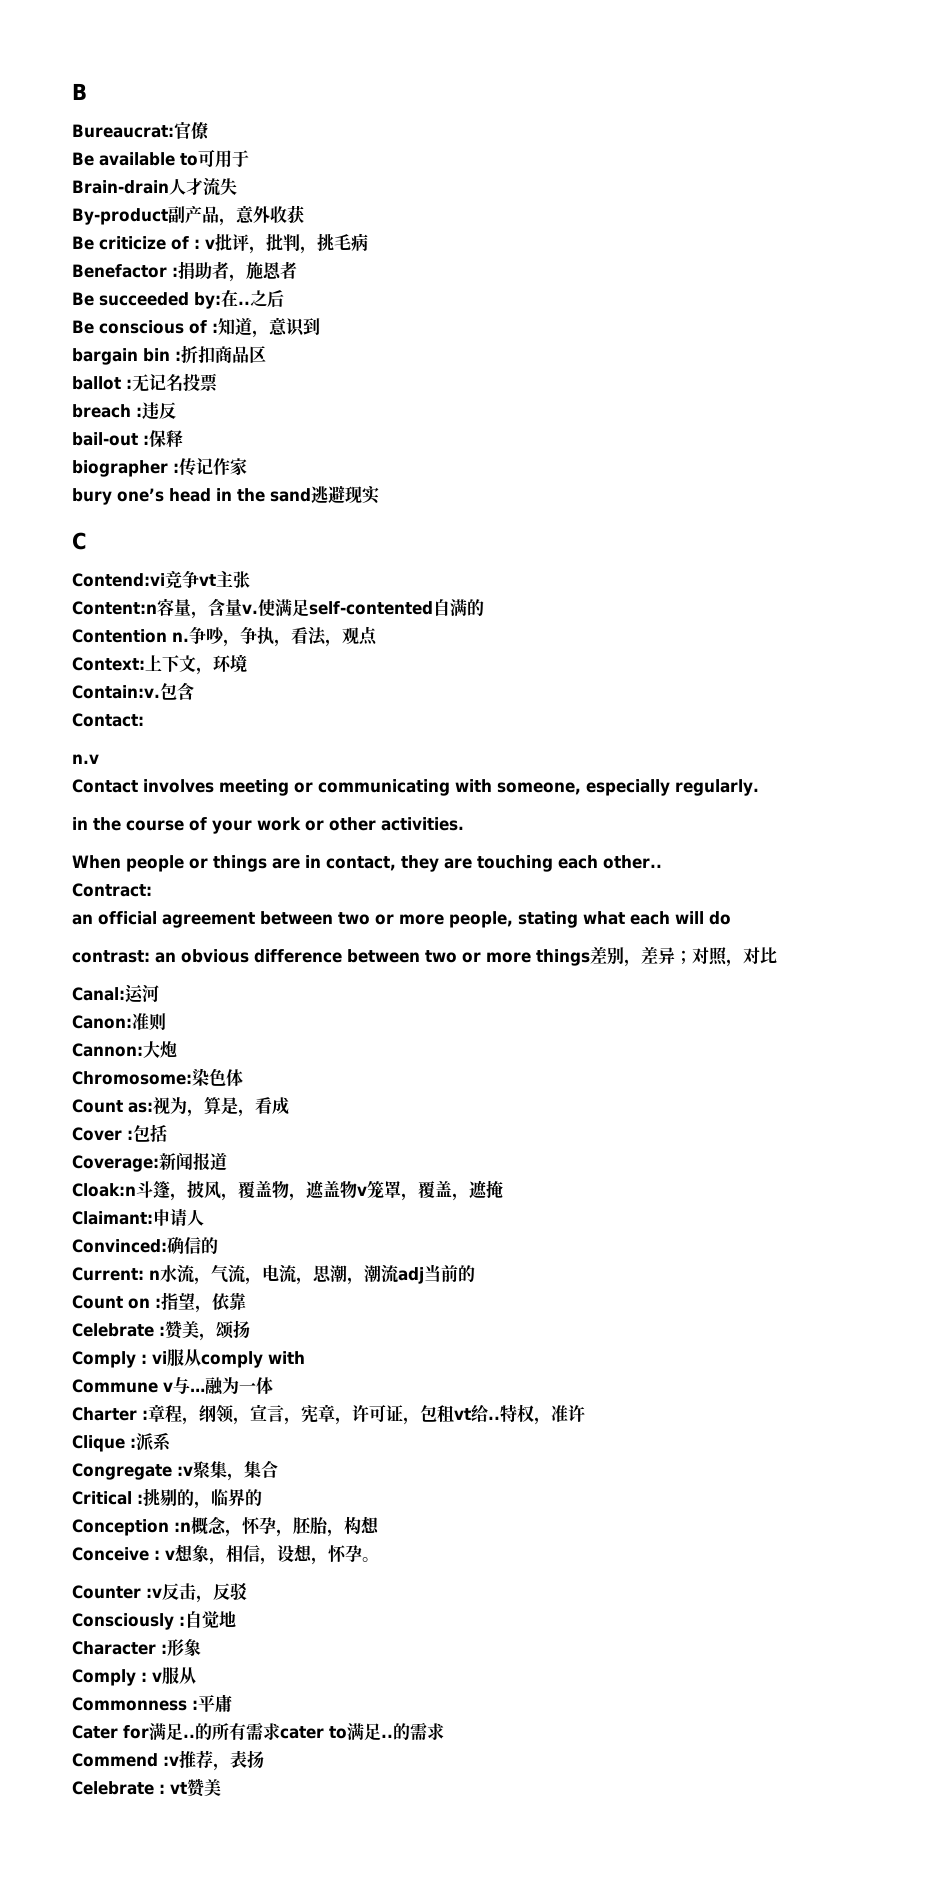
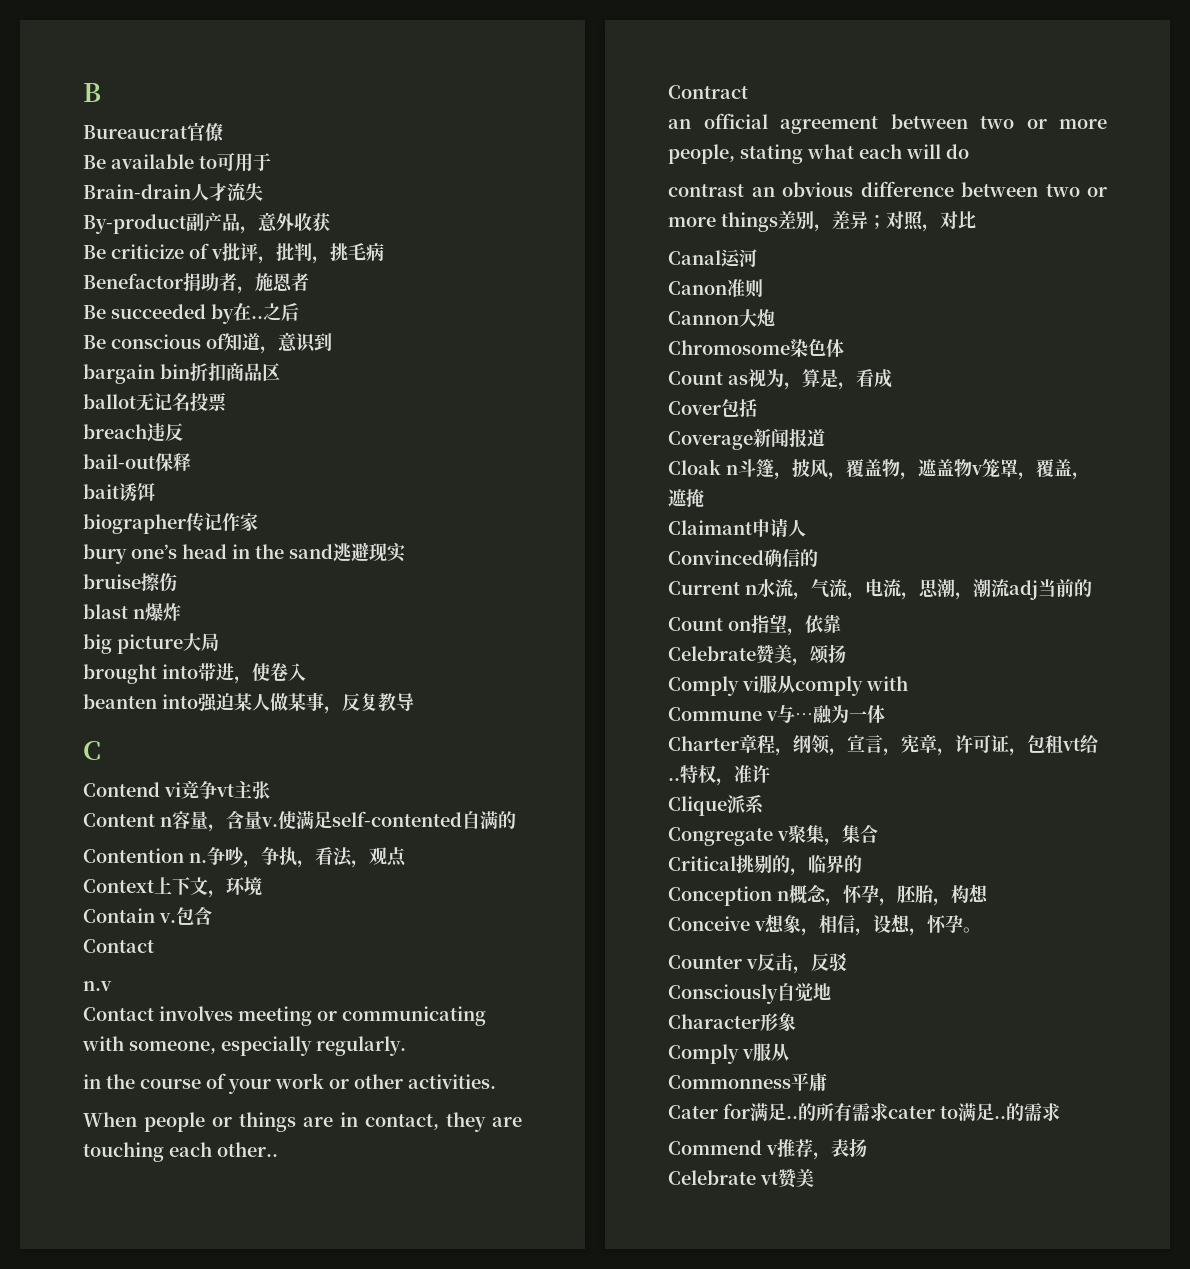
[72,124,174,138] Bureaucrat: -> [83,125,187,139] Bureaucrat
[194,239,200,249] : -> (209, 251) none
[172,267,178,277] : -> (183, 281) none
[194,292,221,309] by: -> [211,304,234,324] by
[212,323,218,333] : -> (226, 341) none
[175,351,181,361] : -> (190, 371) none
[126,379,132,389] : -> (136, 401) none
[136,407,142,417] : -> (147, 431) none
[143,435,149,445] : -> (155, 461) none
(183, 438) none -> [83,483,155,502] // bait诱饵
[173,463,179,473] : -> (186, 524) none
(380, 495) none -> [83,573,177,592] [83,603,181,621] [83,633,219,654] [83,663,306,684] [83,692,414,714] // bruise擦伤 // blast n爆炸 // big picture大局 // brought into带进，使卷入 // beanten into强迫某人做某事，反复教导
[72,573,165,587] Contend:vi -> [83,782,181,797] Contend vi
[72,601,157,615] Content:n -> [83,813,172,827] Content n
[72,657,145,671] Context: -> [83,879,154,893] Context
[72,685,160,699] Contain:v. -> [83,908,176,923] Contain v.
[72,713,144,727] Contact: -> [83,939,154,953] Contact
[72,883,152,897] Contract: -> [668,85,748,99] Contract
[72,950,150,963] contrast: -> [668,184,744,197] contrast
[72,987,125,1001] Canal: -> [668,250,721,265] Canal
[72,1015,132,1029] Canon: -> [668,281,727,295] Canon
[72,1043,143,1057] Cannon: -> [668,311,739,325] Cannon
[72,1071,192,1085] Chromosome: -> [668,340,790,355] Chromosome
[128,1102,153,1113] as: -> [728,375,748,385] as
[127,1130,133,1140] : -> (721, 408) none
[72,1155,159,1172] Coverage: -> [668,431,753,450] Coverage
[72,1183,136,1197] Cloak:n -> [668,459,738,475] Cloak n
[72,1211,153,1225] Claimant: -> [668,520,752,535] Claimant
[72,1239,167,1253] Convinced: -> [668,550,764,565] Convinced
[72,1267,144,1281] Current: -> [668,581,740,595] Current
[155,1298,161,1308] : -> (751, 626) none
[159,1326,165,1336] : -> (756, 653) none
[141,1354,147,1364] : -> (739, 686) none
[142,1410,148,1420] : -> (739, 743) none
[130,1438,136,1448] : -> (727, 806) none
[177,1466,193,1476] :v -> [777,831,789,841] v
[137,1494,143,1504] : -> (736, 863) none
[174,1522,191,1532] :n -> [777,891,789,901] n
[154,1550,160,1560] : -> (750, 923) none
[146,1588,162,1598] :v -> [746,959,758,969] v
[179,1616,185,1626] : -> (778, 994) none
[161,1644,167,1654] : -> (760, 1021) none
[141,1672,147,1682] : -> (739, 1054) none
[192,1700,198,1710] : -> (791, 1082) none
[163,1756,179,1766] :v -> [766,1145,778,1155] v
[159,1784,165,1794] : -> (756, 1177) none

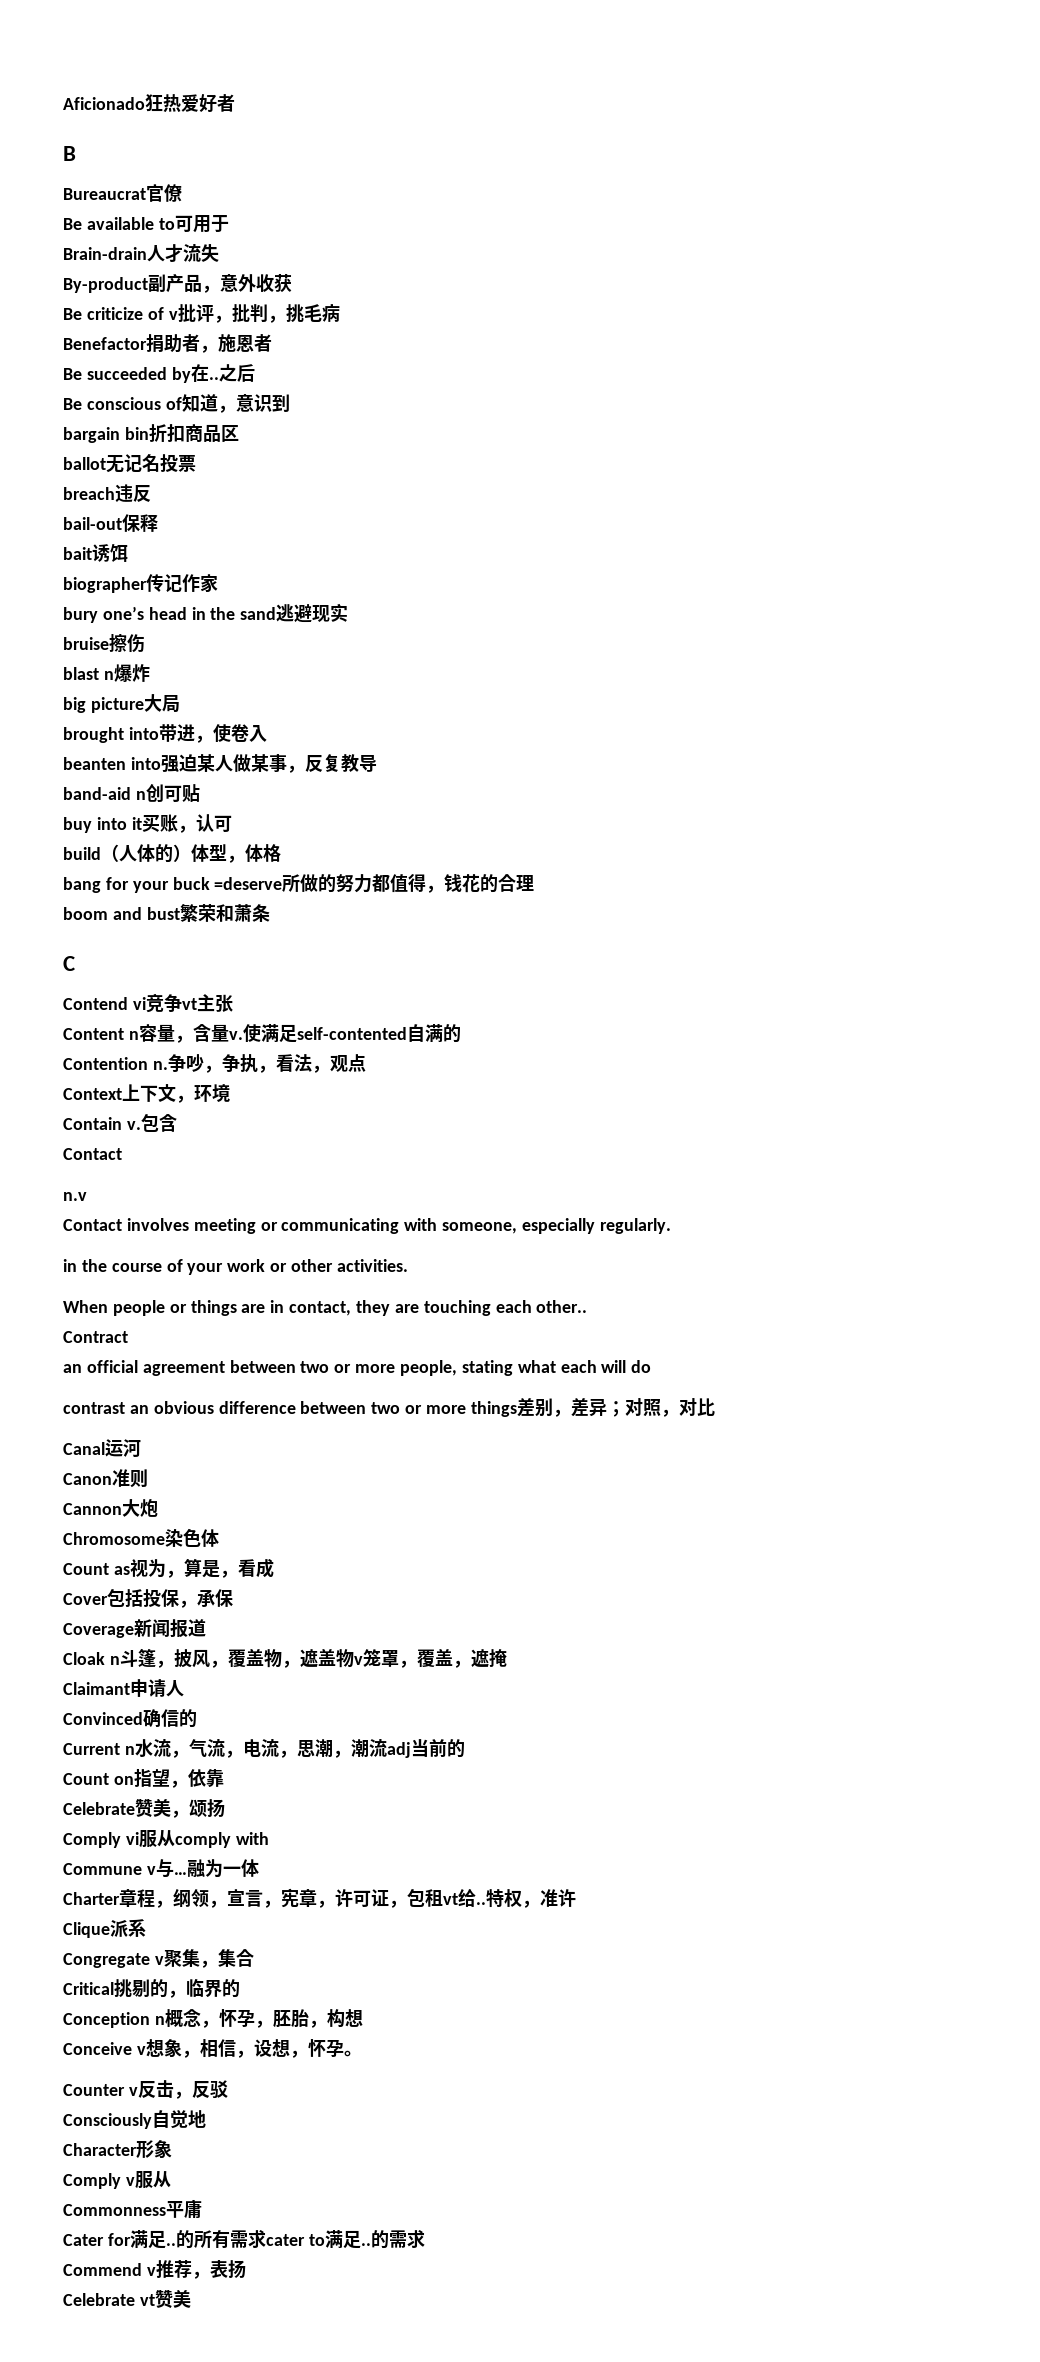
(83, 92) none -> [63,94,235,113] Aficionado狂热爱好者 //
(414, 702) none -> [63,784,200,802] [63,814,232,833] [63,844,281,863] [63,874,535,893] [63,903,270,922] // band-aid n创可贴 // buy into it买账，认可 // build（人体的）体型，体格 // bang for your buck =deserve所做的努力都值得，钱花的合理 // boom and bust繁荣和萧条
(757, 408) none -> [143,1589,233,1608] 投保，承保

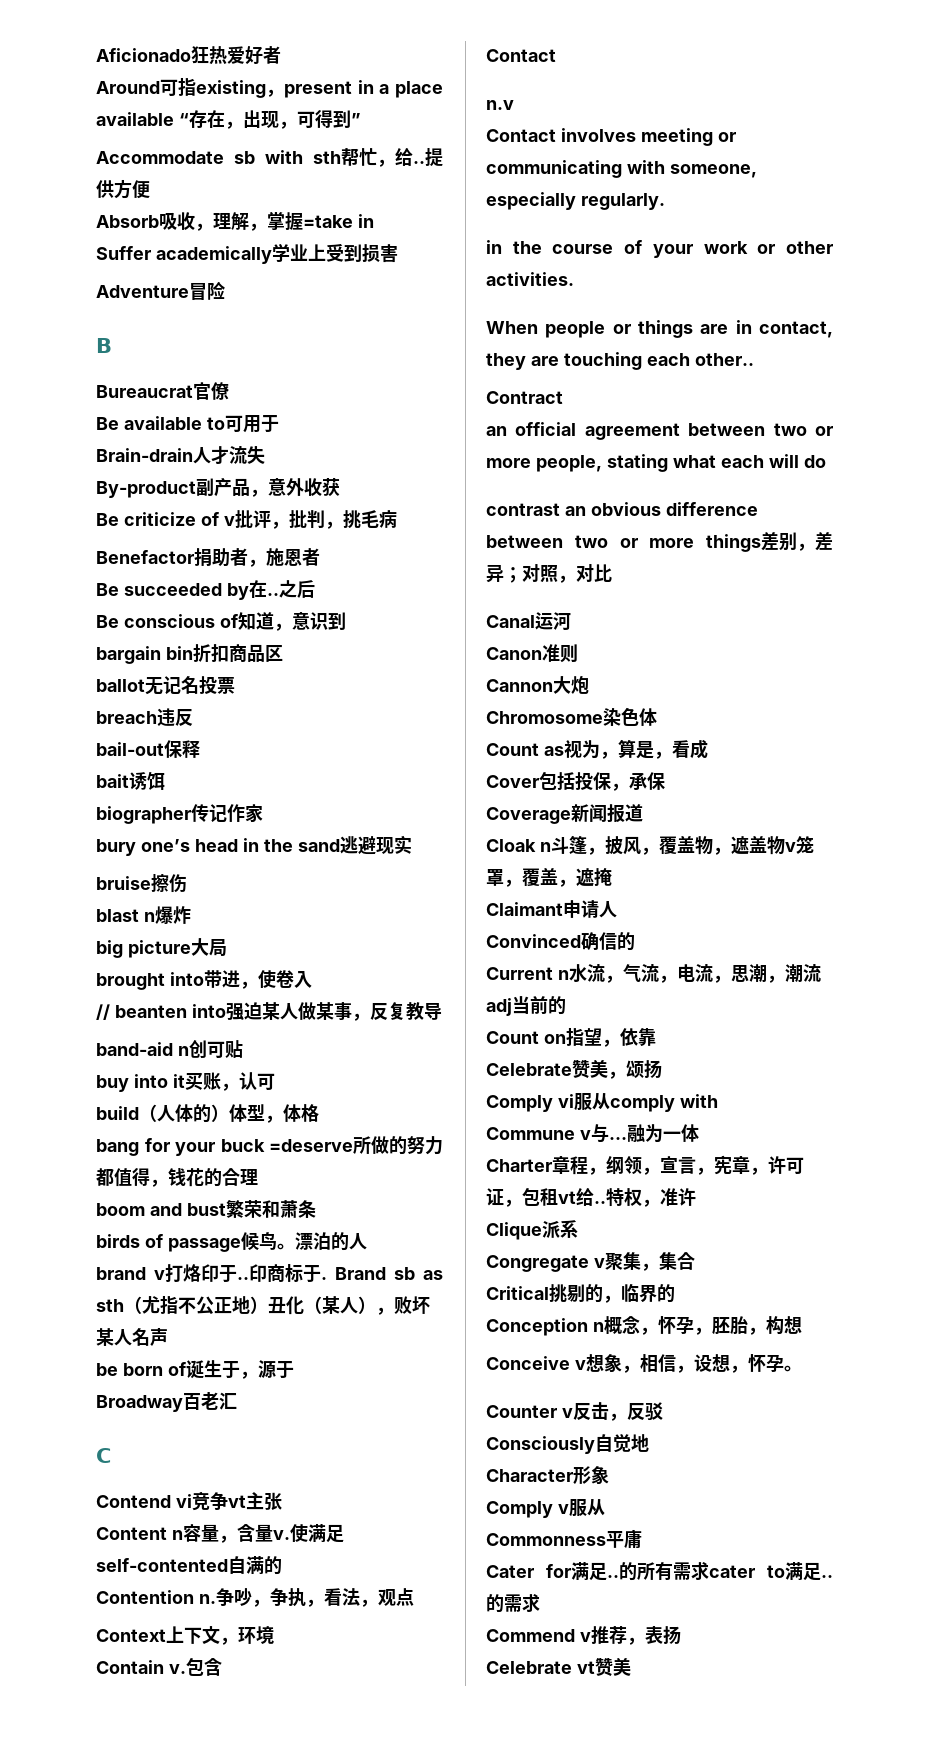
(235, 103) none -> [96,77,444,98] [96,110,361,129] [96,147,443,167] [96,179,150,199] [96,211,374,231] [96,243,398,264] [96,281,225,301] // Around可指existing，present in a place available “存在，出现，可得到” // Accommodate sb with sth帮忙，给..提供方便 // Absorb吸收，理解，掌握=take in // Suffer academically学业上受到损害 // Adventure冒险
(267, 733) none -> [96,1004,110,1020] //
(270, 913) none -> [96,1232,367,1252] [96,1264,443,1282] [96,1295,430,1315] [96,1327,168,1346] [96,1360,294,1379] [96,1392,237,1412] // birds of passage候鸟。漂泊的人 // brand v打烙印于..印商标于. Brand sb as sth（尤指不公正地）丑化（某人），败坏某人名声 // be born of诞生于，源于 // Broadway百老汇

